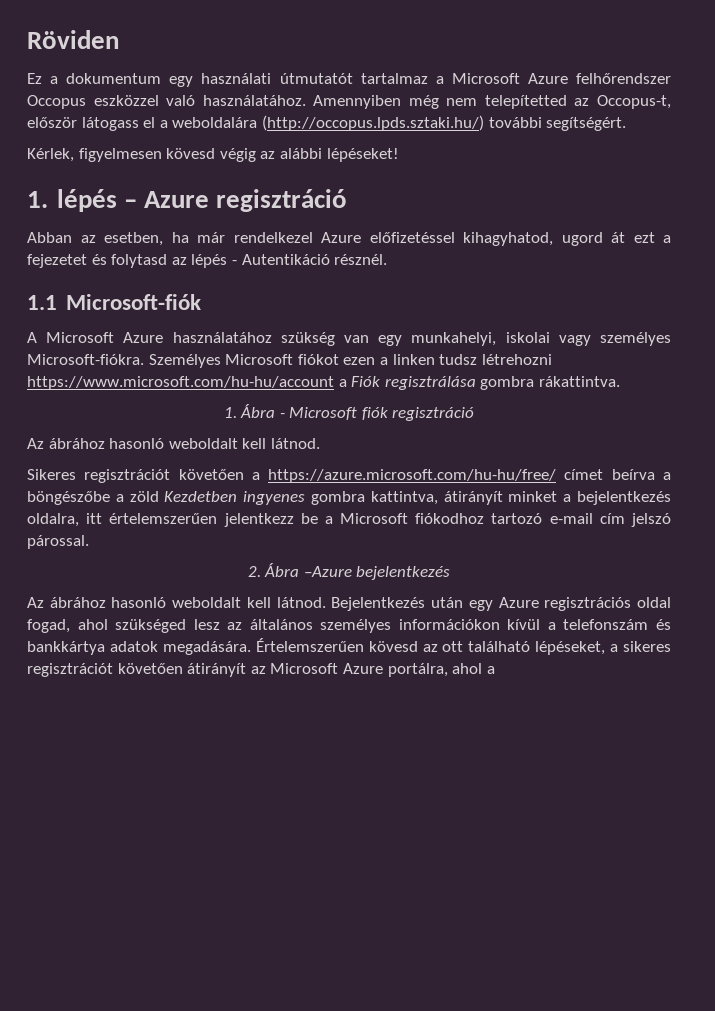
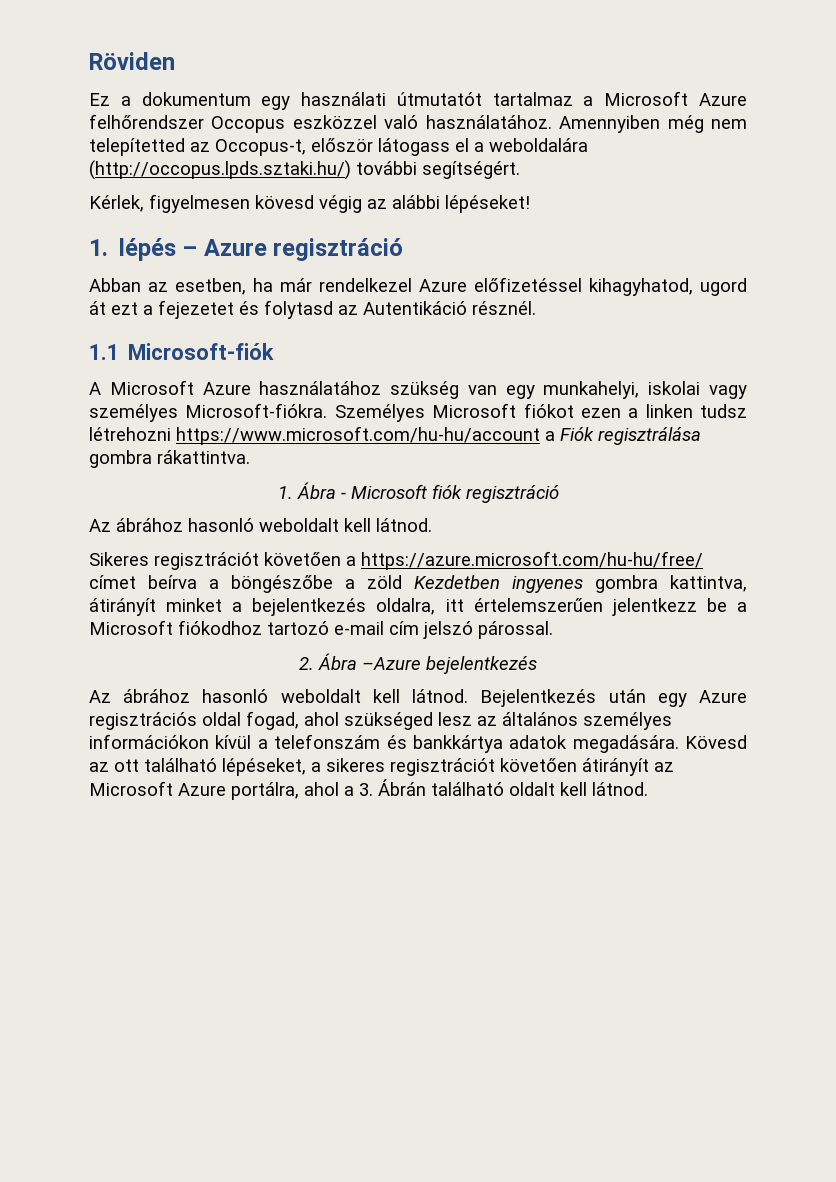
[191,254,237,268] lépés - -> (358, 310) none
[255,638,418,652] Értelemszerűen kövesd -> [685,735,747,749] Kövesd
(495, 670) none -> [359,779,648,796] 3. Ábrán található oldalt kell látnod.

